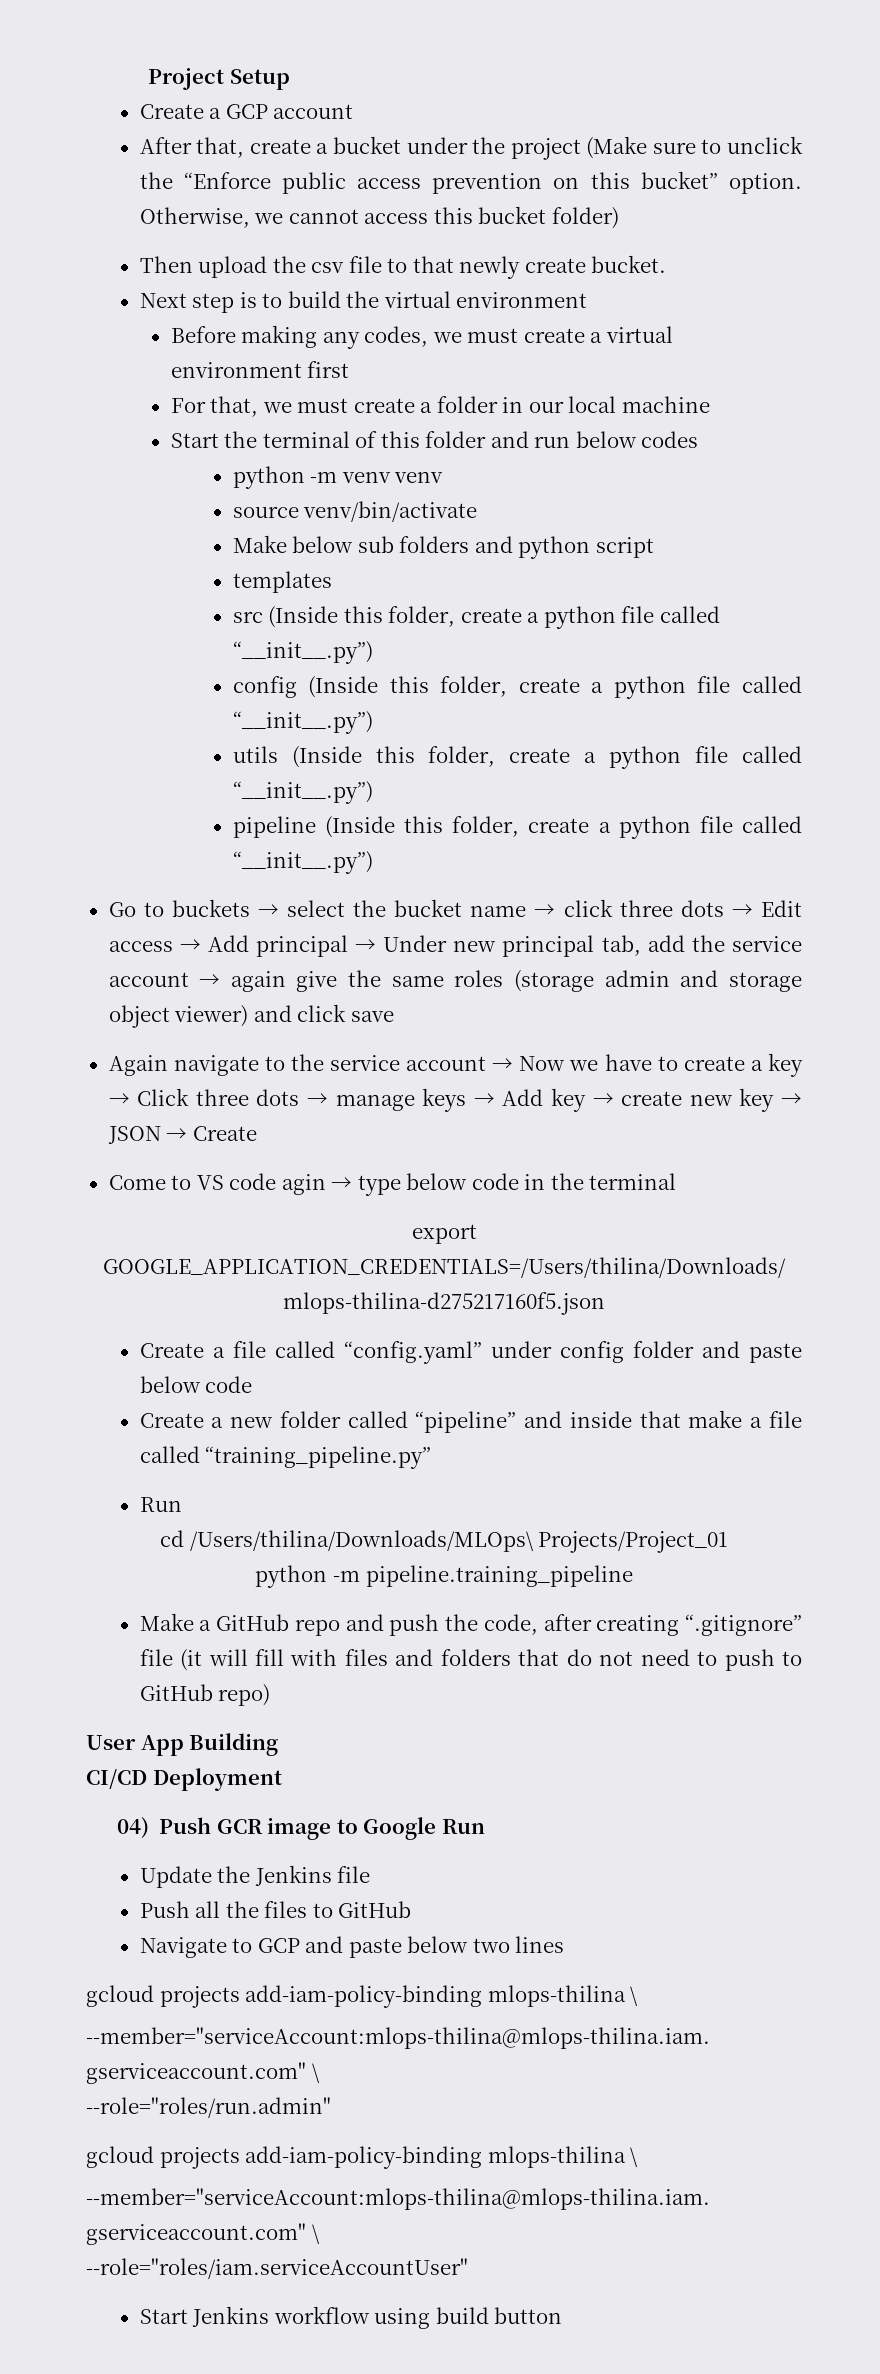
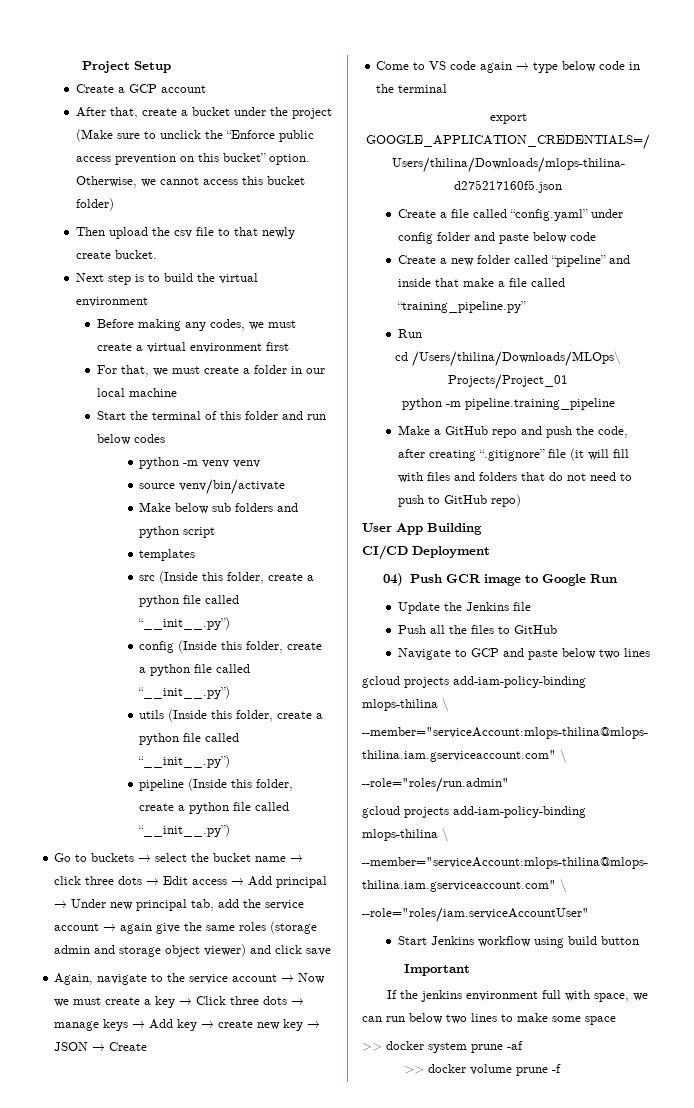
[108,1055,168,1076] Again -> [54,973,94,985] Again,
[604,1054,678,1071] have to -> [73,997,102,1005] must
[281,1174,326,1195] agin -> [480,62,513,73] again
(563, 2315) none -> [404,964,471,976] [386,990,648,1002] [362,1013,616,1025] [362,1041,523,1053] [404,1064,562,1076] // Important // If the jenkins environment full with space, we can run below two lines to make some space // >> docker system prune -af // >> docker volume prune -f

